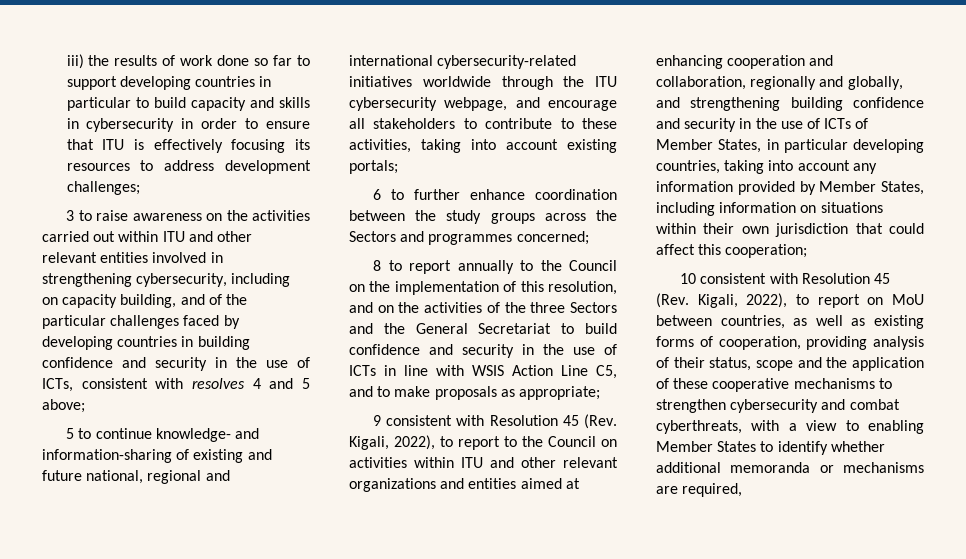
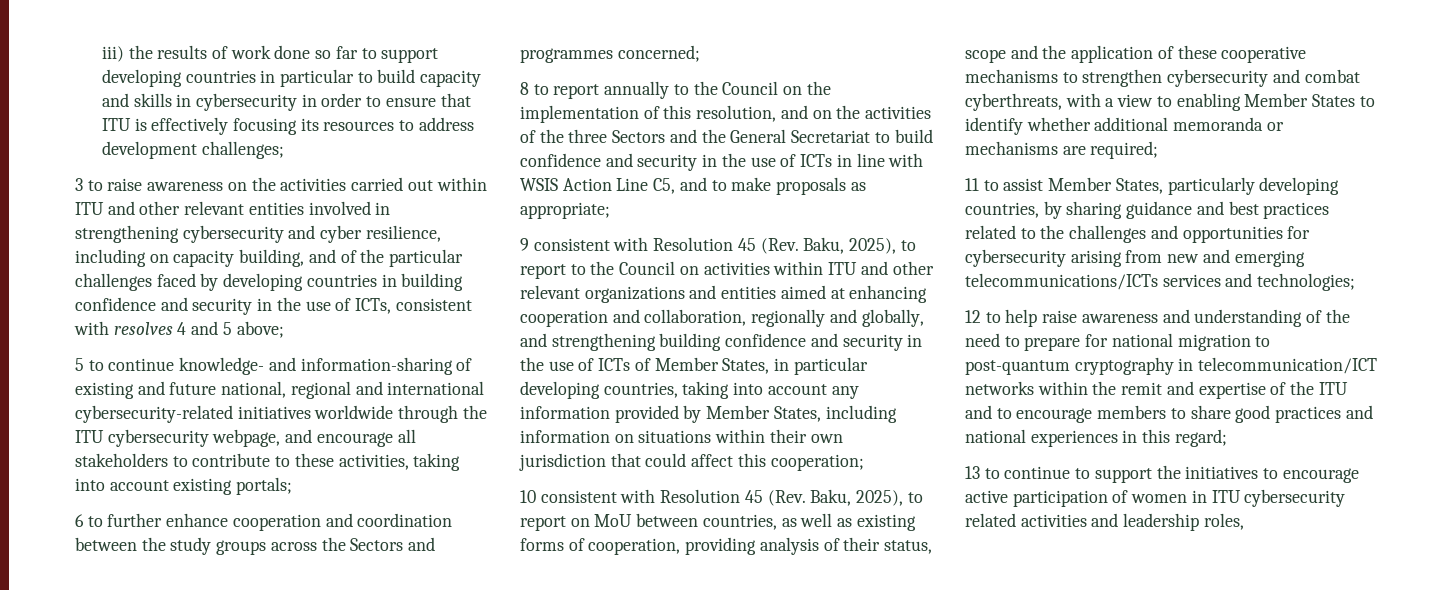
[136,273,228,287] cybersecurity, -> [182,225,441,243] cybersecurity and cyber resilience,
(526, 194) none -> [232,513,353,531] cooperation and
[349,435,435,450] Kigali, 2022), -> [803,237,897,254] Baku, 2025),
[697,293,788,308] Kigali, 2022), -> [810,489,904,506] Baku, 2025),
[682,483,743,497] required, -> [1090,141,1159,159] [965,177,1340,195] [965,201,1330,219] [965,225,1311,243] [965,249,1305,267] [965,273,1356,291] [965,309,1350,327] [965,333,1271,351] [965,357,1378,375] [965,381,1348,399] [965,405,1373,423] [965,429,1227,447] [965,465,1359,483] [965,489,1346,507] [965,513,1244,531] required; // 11 to assist Member States, particularly developing countries, by sharing guidance and best practices related to the challenges and opportunities for cybersecurity arising from new and emerging telecommunications/ICTs services and technologies; // 12 to help raise awareness and understanding of the need to prepare for national migration to post-quantum cryptography in telecommunication/ICT networks within the remit and expertise of the ITU and to encourage members to share good practices and national experiences in this regard; // 13 to continue to support the initiatives to encourage active participation of women in ITU cybersecurity related activities and leadership roles,

